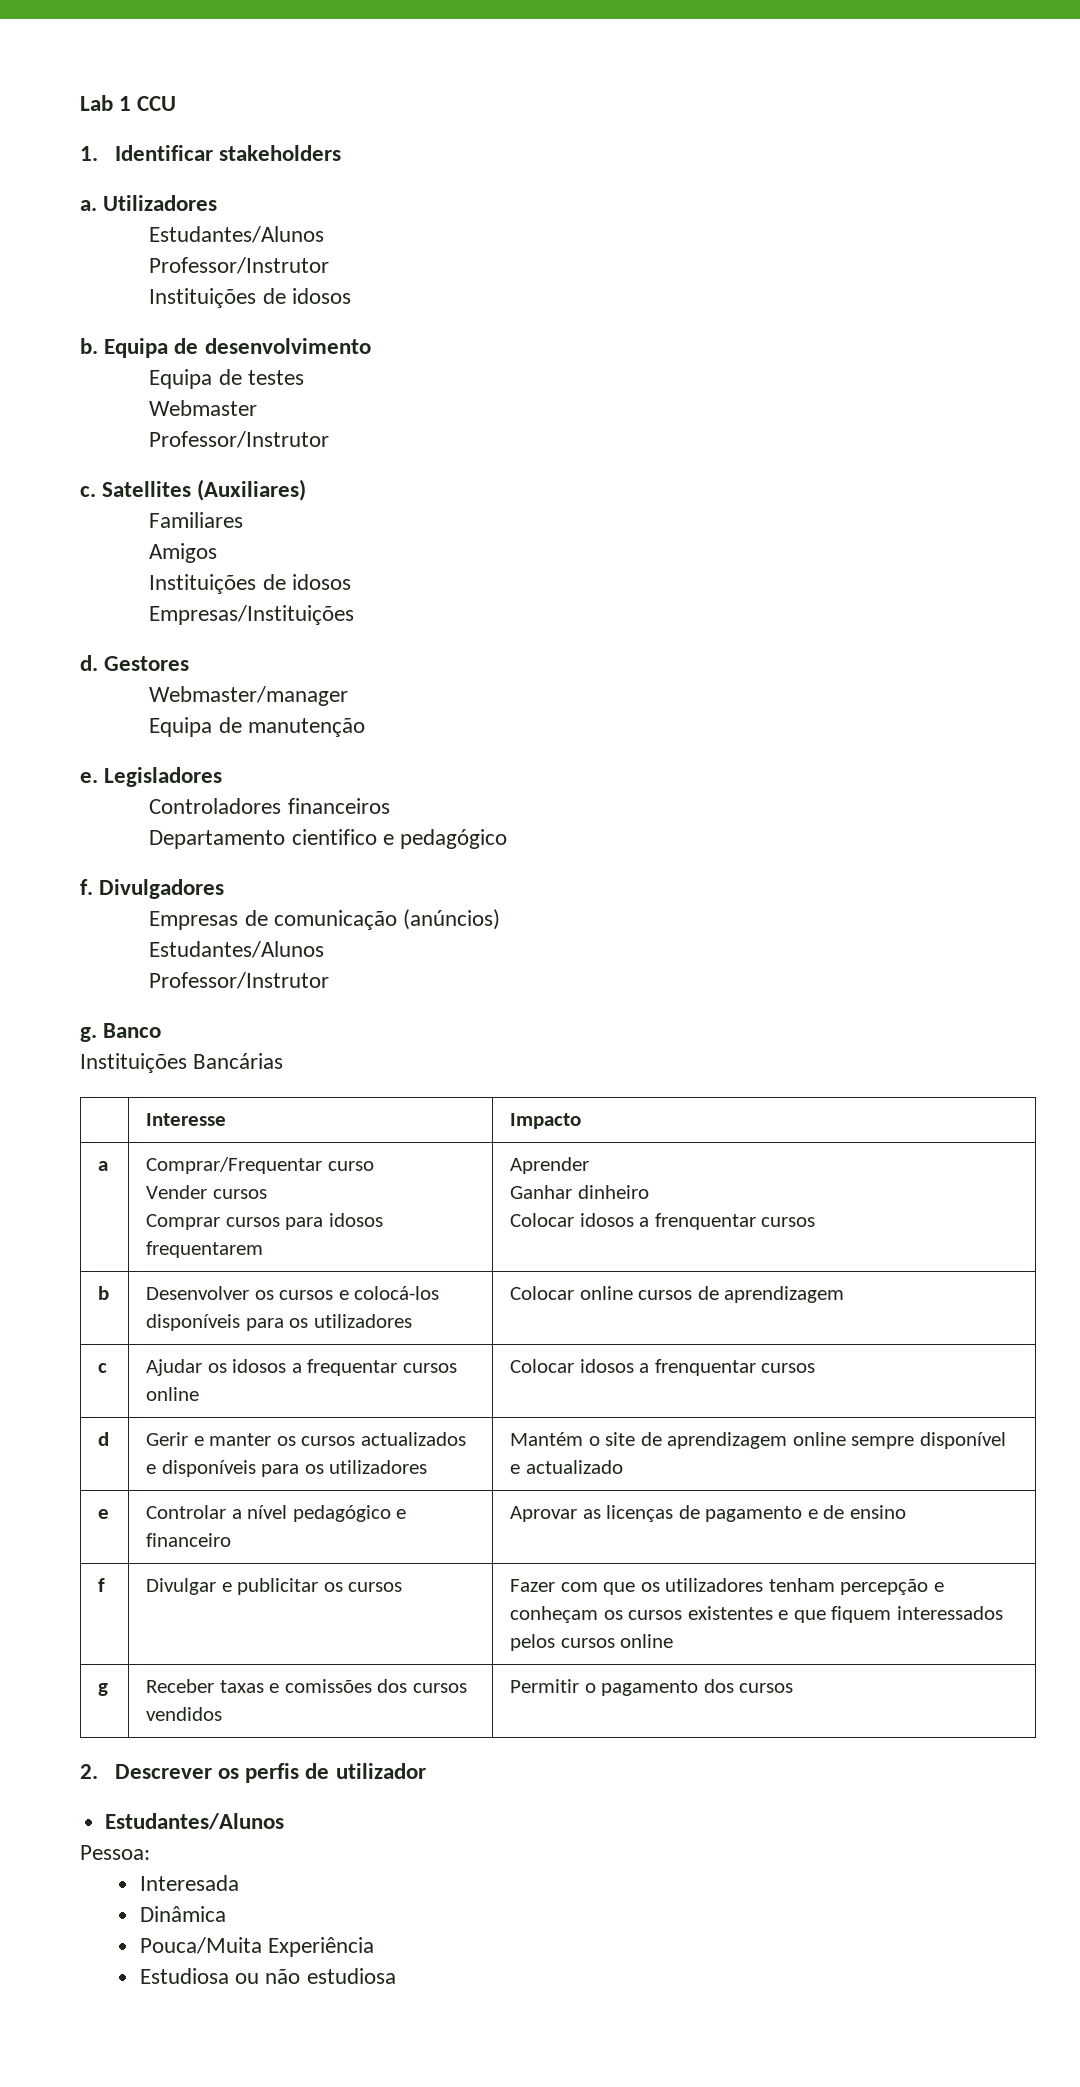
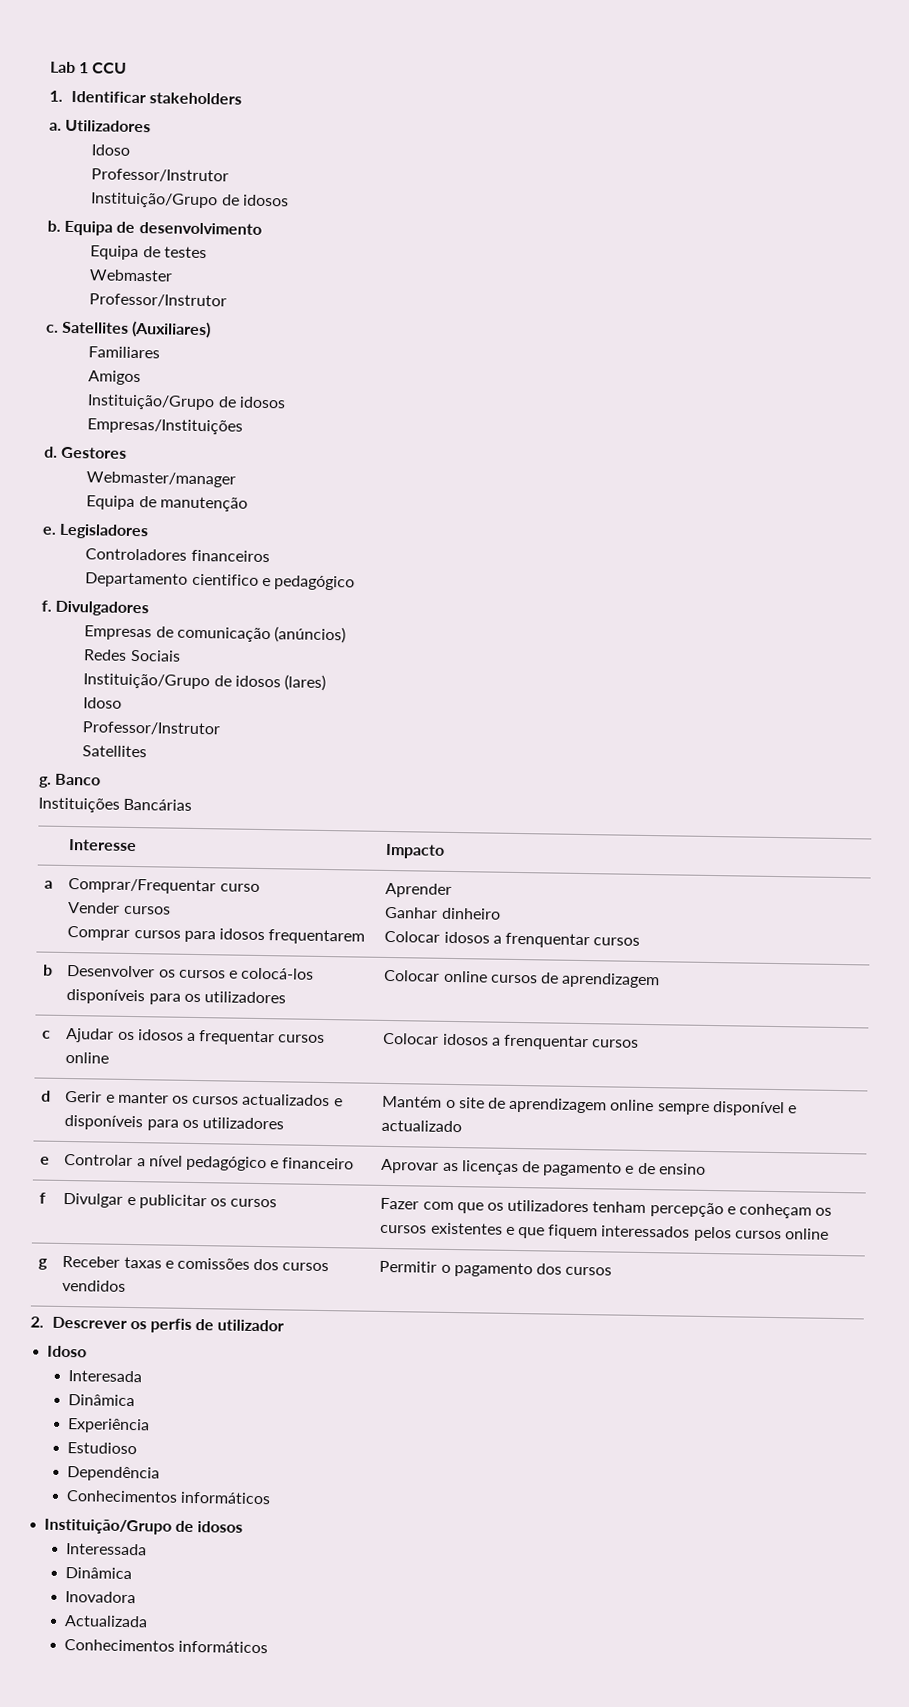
[149,226,325,243] [149,257,330,274] [149,288,257,308] Estudantes/Alunos // Professor/Instrutor // Instituições -> [91,144,131,156] [91,168,230,183] [91,192,219,209] Idoso // Professor/Instrutor // Instituição/Grupo
[149,574,257,594] Instituições -> [87,394,216,411] Instituição/Grupo
[149,941,325,958] [149,972,330,989] Estudantes/Alunos // Professor/Instrutor -> [83,649,181,662] [83,673,327,691] [83,697,123,709] [82,721,221,736] [82,745,148,758] Redes Sociais // Instituição/Grupo de idosos (lares) // Idoso // Professor/Instrutor // Satellites
[105,1813,285,1830] [80,1845,150,1860] Estudantes/Alunos // Pessoa: -> [47,1345,88,1358] Idoso
[140,1937,263,1954] Pouca/Muita -> (135, 1400) none
[140,1968,396,1984] Estudiosa ou não estudiosa -> [66,1442,137,1455] [66,1466,160,1482] [65,1490,271,1505] [44,1518,244,1535] [65,1543,147,1556] [64,1567,132,1580] [64,1591,136,1604] [63,1615,148,1628] [63,1639,268,1654] Estudioso // Dependência // Conhecimentos informáticos // Instituição/Grupo de idosos // Interessada // Dinâmica // Inovadora // Actualizada // Conhecimentos informáticos

